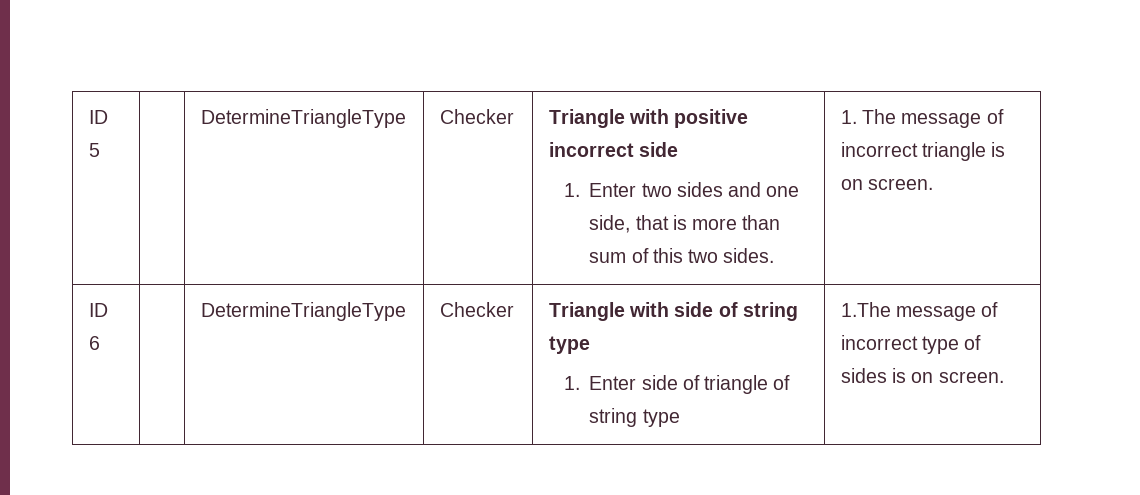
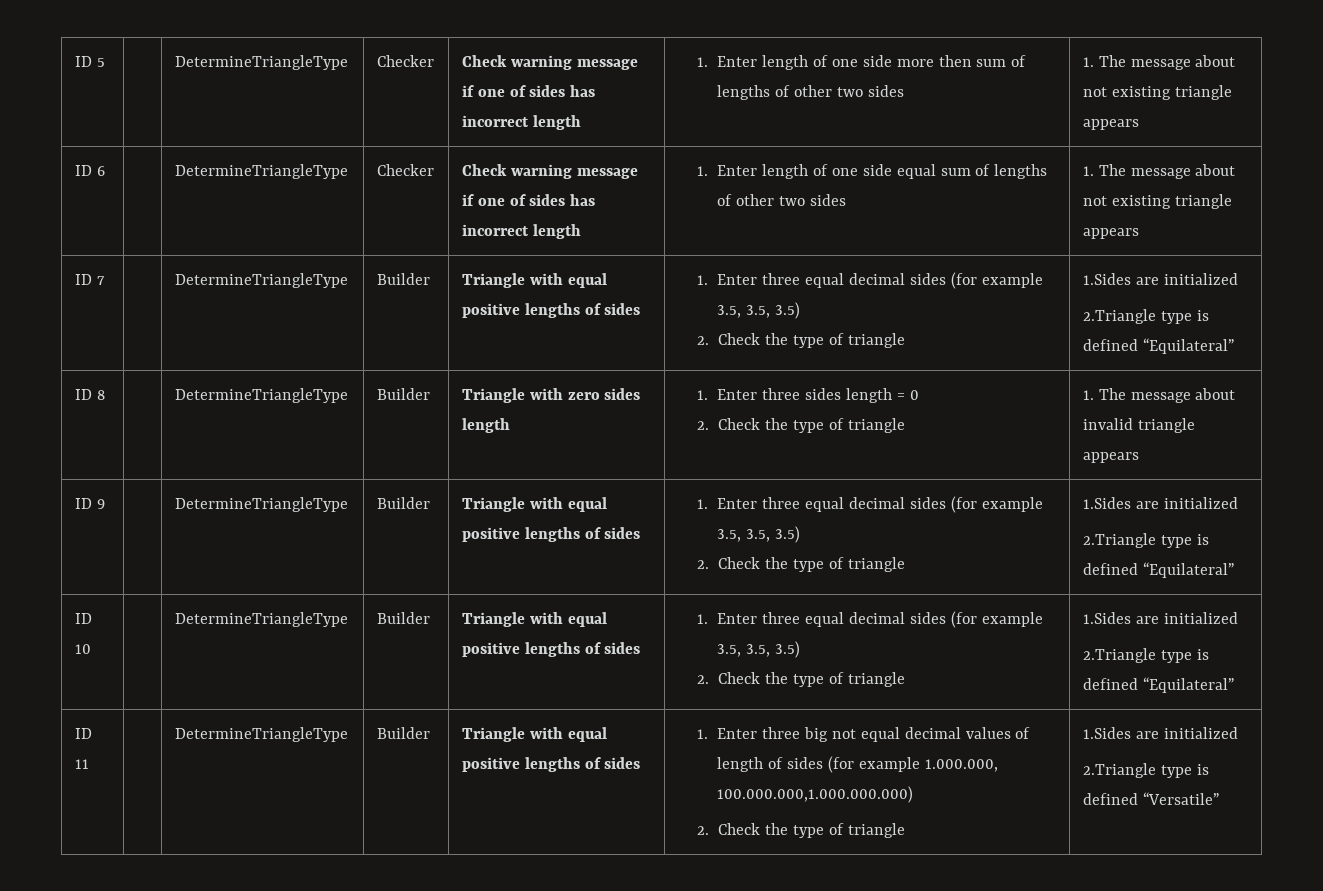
[548,109,749,128] [548,142,678,157] [563,182,800,197] [589,215,781,233] [589,248,775,263] [840,109,1004,128] [840,142,1006,161] [840,178,933,190] [88,303,108,317] [88,336,100,350] [200,302,406,321] [439,302,514,317] [548,302,798,321] [548,336,590,354] [563,375,791,394] [589,408,680,427] [840,302,999,321] [840,335,982,354] [840,368,1004,383] Triangle with positive incorrect side // 1. Enter two sides and one side, that is more than sum of this two sides. | 1. The message of incorrect triangle is on screen. // ID 6 | | DetermineTriangleType | Checker | Triangle with side of string type // 1. Enter side of triangle of string type | 1.The message of incorrect type of sides is on screen. -> [461,55,638,70] [461,85,596,97] [461,115,581,130] [697,55,1027,70] [717,85,904,100] [1082,55,1236,70] [1082,85,1232,100] [1082,119,1139,130] [74,165,105,176] [174,164,348,179] [376,164,434,176] [461,164,638,179] [461,194,596,206] [461,224,581,239] [697,164,1048,179] [717,194,846,206] [1082,164,1236,179] [1082,194,1232,209] [1082,228,1139,239] [74,274,105,285] [174,273,348,288] [376,273,430,285] [461,273,607,288] [461,303,641,318] [697,272,1043,289] [717,302,801,319] [697,333,905,348] [1082,273,1238,285] [1082,309,1209,324] [1082,338,1234,354] [74,389,105,400] [174,388,348,403] [376,388,430,400] [461,388,641,403] [461,418,510,433] [697,388,919,403] [697,418,905,433] [1082,388,1236,403] [1082,418,1195,433] [1082,452,1139,463] [74,498,105,509] [174,497,348,512] [376,497,430,509] [461,497,607,512] [461,527,641,542] [697,496,1043,513] [717,526,801,543] [697,557,905,572] [1082,497,1238,509] [1082,533,1209,548] [1082,562,1234,578] [74,613,92,624] [74,644,91,654] [174,612,348,627] [376,612,430,624] [461,612,607,627] [461,642,641,657] [697,611,1043,628] [717,641,801,658] [697,672,905,687] [1082,612,1238,624] [1082,648,1209,663] [1082,677,1234,693] [74,728,92,739] [74,759,89,769] [174,727,348,742] [376,727,430,739] [461,727,607,742] [461,757,641,772] [697,727,1031,742] [717,756,998,773] [717,786,914,803] [697,823,905,838] [1082,727,1238,739] [1082,763,1209,778] [1082,792,1219,805] Check warning message if one of sides has incorrect length | 1. Enter length of one side more then sum of lengths of other two sides | 1. The message about not existing triangle appears // ID 6 | | DetermineTriangleType | Checker | Check warning message if one of sides has incorrect length | 1. Enter length of one side equal sum of lengths of other two sides | 1. The message about not existing triangle appears // ID 7 | | DetermineTriangleType | Builder | Triangle with equal positive lengths of sides | 1. Enter three equal decimal sides (for example 3.5, 3.5, 3.5) // 2. Check the type of triangle | 1.Sides are initialized // 2.Triangle type is defined “Equilateral” // ID 8 | | DetermineTriangleType | Builder | Triangle with zero sides length | 1. Enter three sides length = 0 // 2. Check the type of triangle | 1. The message about invalid triangle appears // ID 9 | | DetermineTriangleType | Builder | Triangle with equal positive lengths of sides | 1. Enter three equal decimal sides (for example 3.5, 3.5, 3.5) // 2. Check the type of triangle | 1.Sides are initialized // 2.Triangle type is defined “Equilateral” // ID 10 | | DetermineTriangleType | Builder | Triangle with equal positive lengths of sides | 1. Enter three equal decimal sides (for example 3.5, 3.5, 3.5) // 2. Check the type of triangle | 1.Sides are initialized // 2.Triangle type is defined “Equilateral” // ID 11 | | DetermineTriangleType | Builder | Triangle with equal positive lengths of sides | 1. Enter three big not equal decimal values of length of sides (for example 1.000.000, 100.000.000,1.000.000.000) // 2. Check the type of triangle | 1.Sides are initialized // 2.Triangle type is defined “Versatile”

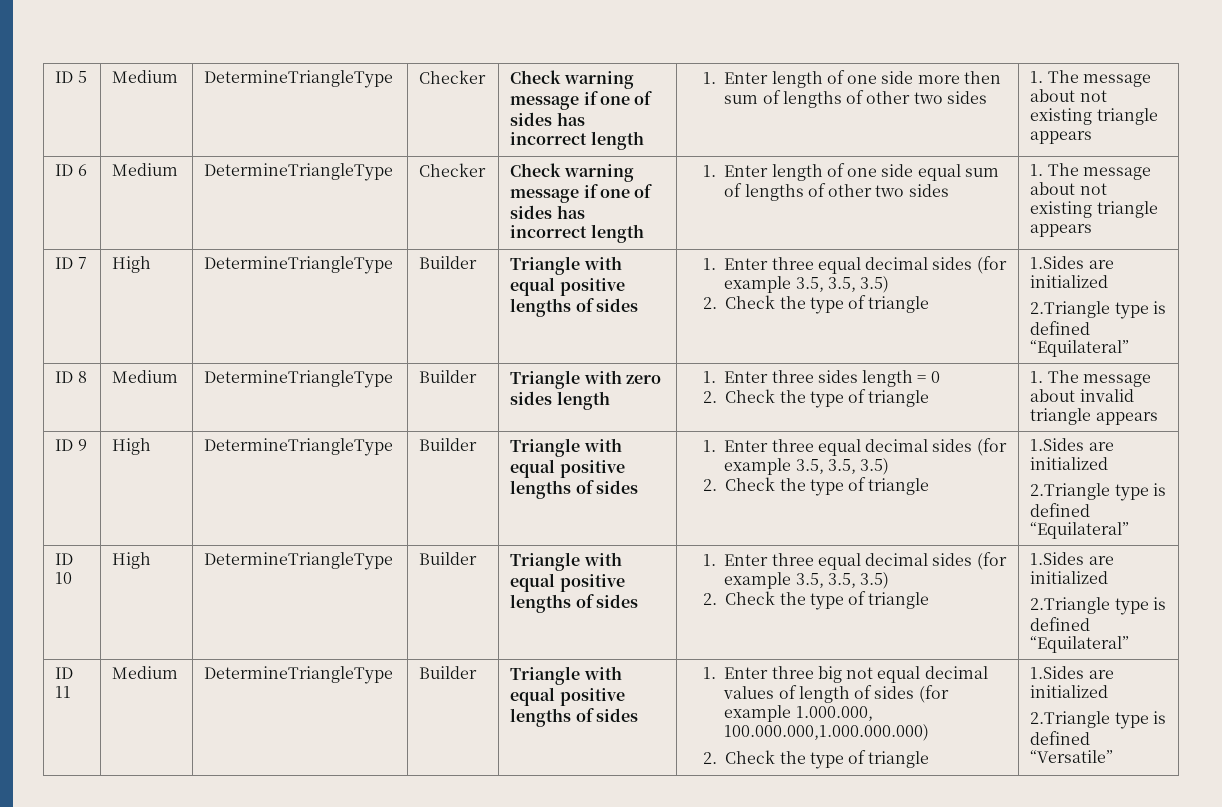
(105, 62) none -> [112,70,179,83] Medium
(105, 171) none -> [112,163,179,176] Medium
(105, 280) none -> [112,256,152,273] High
(105, 395) none -> [112,370,179,383] Medium
(105, 504) none -> [112,438,152,455] High
(91, 649) none -> [112,552,152,569] High
(89, 764) none -> [112,666,179,679] Medium

